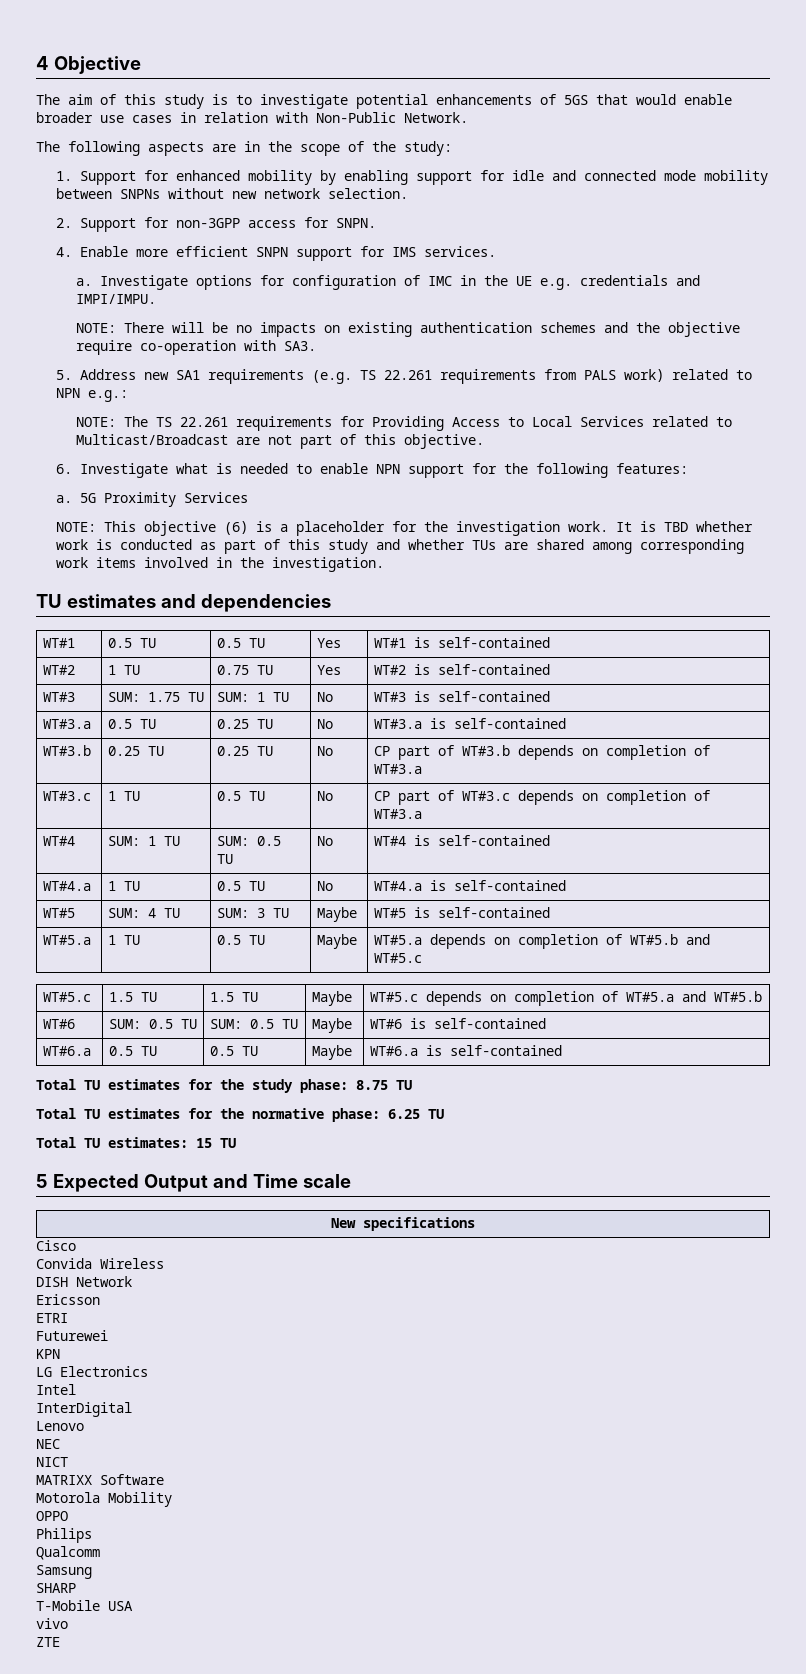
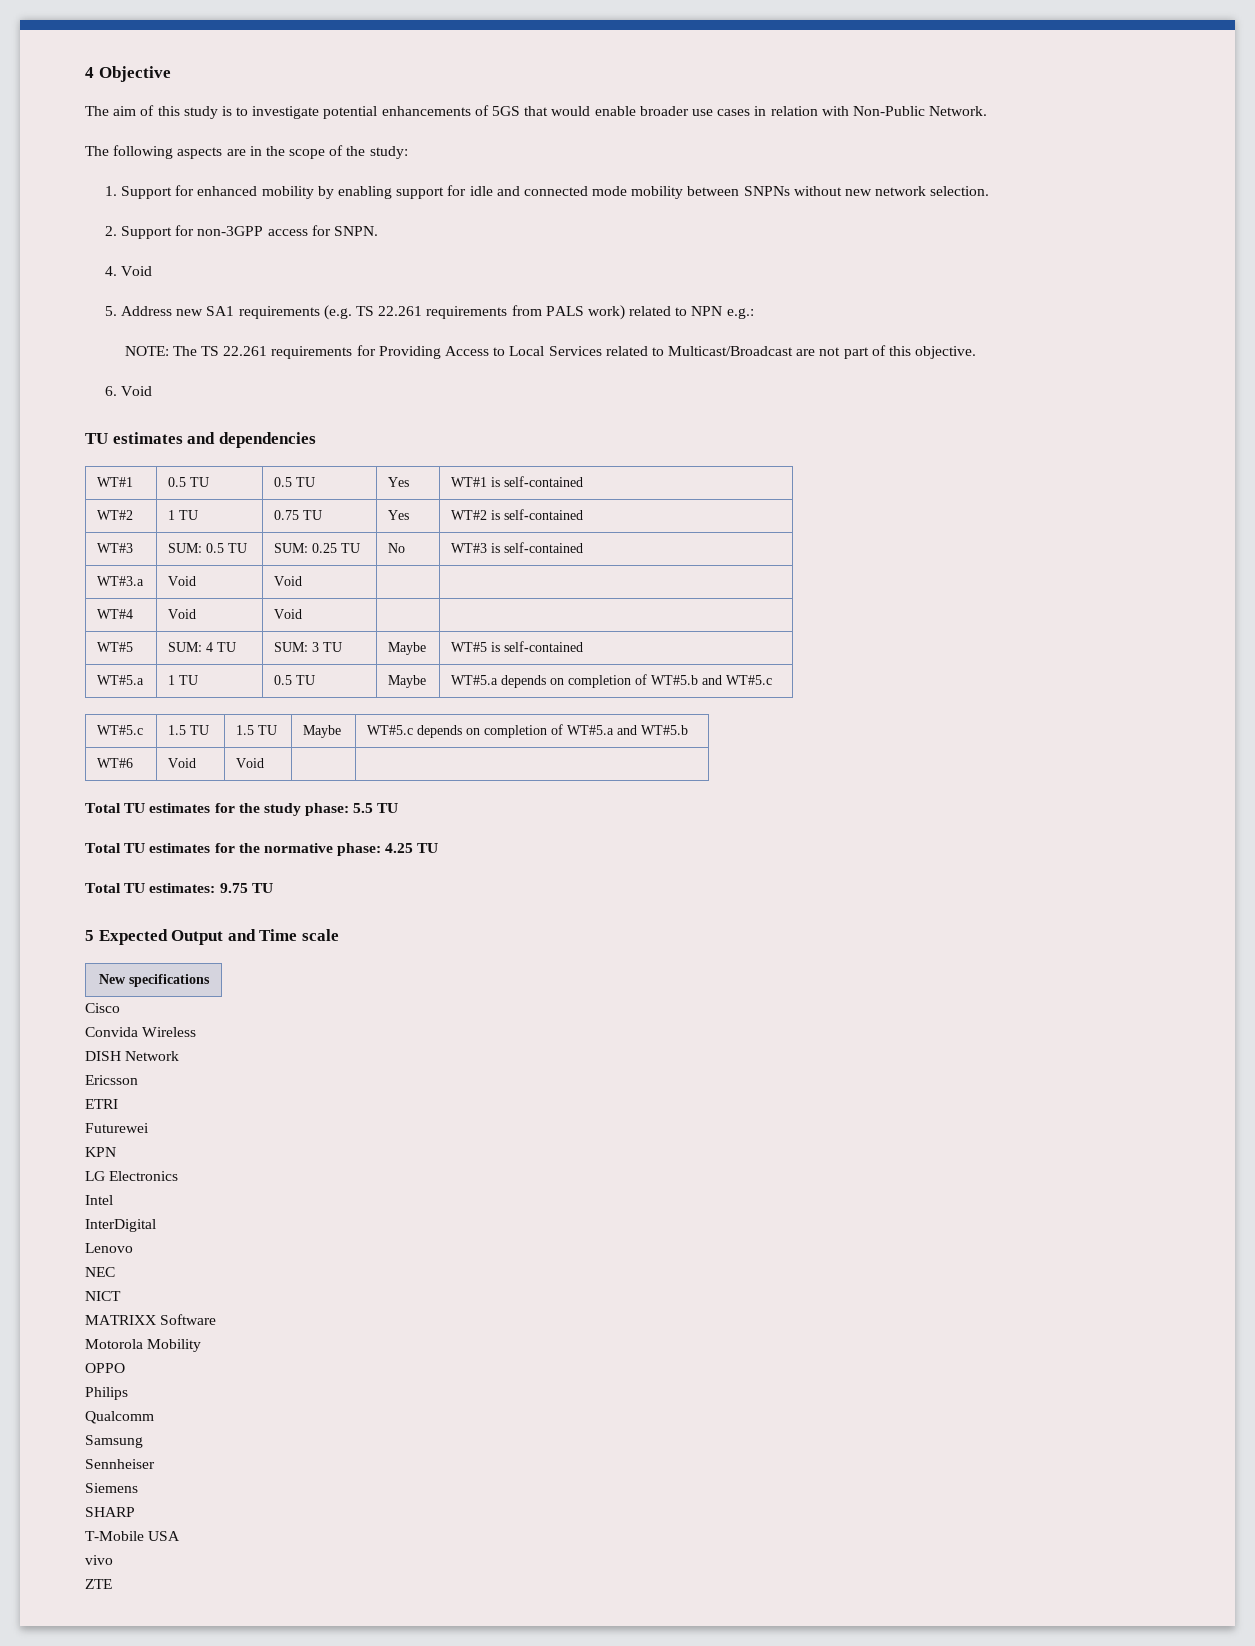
[79,246,496,261] [75,275,700,290] [75,294,156,304] [75,322,740,337] [75,340,316,355] Enable more efficient SNPN support for IMS services. // a. Investigate options for configuration of IMC in the UE e.g. credentials and IMPI/IMPU. // NOTE: There will be no impacts on existing authentication schemes and the objective require co-operation with SA3. -> [121,266,153,276] Void
[79,463,688,478] [55,492,248,507] [55,521,753,536] [55,539,744,554] [55,557,384,572] Investigate what is needed to enable NPN support for the following features: // a. 5G Proximity Services // NOTE: This objective (6) is a placeholder for the investigation work. It is TBD whether work is conducted as part of this study and whether TUs are shared among corresponding work items involved in the investigation. -> [121,386,153,396] Void
[147,692,204,702] [216,692,265,702] 1.75 TU | SUM: 1 -> [206,543,248,553] [274,543,338,553] 0.5 TU | SUM: 0.25
[107,719,156,729] [216,719,273,729] [316,719,333,729] [373,718,566,729] [42,745,91,756] [107,746,164,756] [216,746,273,756] [316,746,333,756] [373,745,710,760] [373,764,422,774] [42,791,91,801] [107,791,140,801] [216,791,265,801] [316,791,333,801] [373,790,710,805] [373,809,422,819] [42,836,75,846] [107,836,180,846] [216,836,281,846] [216,854,233,864] [316,836,333,846] [373,835,550,846] [42,881,91,891] [107,881,140,891] [216,881,265,891] [316,881,333,891] [373,880,566,891] 0.5 TU | 0.25 TU | No | WT#3.a is self-contained // WT#3.b | 0.25 TU | 0.25 TU | No | CP part of WT#3.b depends on completion of WT#3.a // WT#3.c | 1 TU | 0.5 TU | No | CP part of WT#3.c depends on completion of WT#3.a // WT#4 | SUM: 1 TU | SUM: 0.5 TU | No | WT#4 is self-contained // WT#4.a | 1 TU | 0.5 TU | No | WT#4.a is self-contained -> [168,576,197,586] [274,576,303,586] [97,609,134,619] [168,609,197,619] [274,609,303,619] Void | Void | | // WT#4 | Void | Void | |
[108,1019,197,1029] [209,1019,298,1029] [311,1018,352,1033] [369,1018,546,1029] [42,1046,91,1056] [108,1046,157,1056] [209,1046,258,1056] [311,1045,352,1060] [369,1045,562,1056] SUM: 0.5 TU | SUM: 0.5 TU | Maybe | WT#6 is self-contained // WT#6.a | 0.5 TU | 0.5 TU | Maybe | WT#6.a is self-contained -> [168,758,197,768] [236,758,265,768] Void | Void | |
[356,1080,388,1090] 8.75 -> [353,803,374,813] 5.5
[388,1109,420,1119] 6.25 -> [385,843,414,853] 4.25
[196,1138,212,1148] 15 -> [219,883,248,893] 9.75
(92, 1572) none -> [85,1459,155,1469] [85,1483,138,1493] // Sennheiser // Siemens

